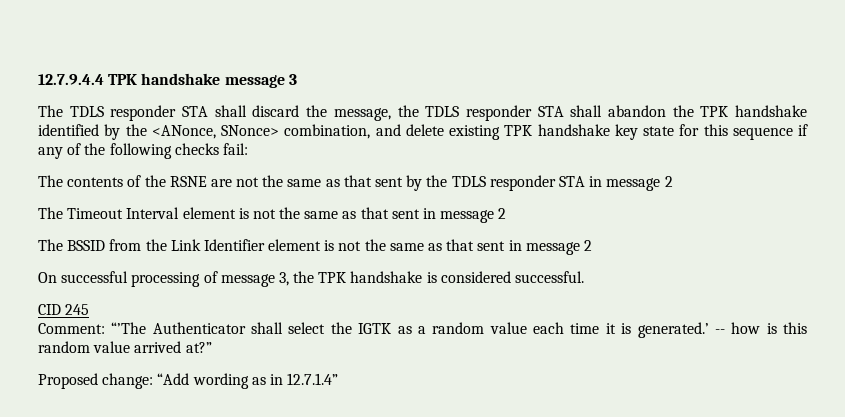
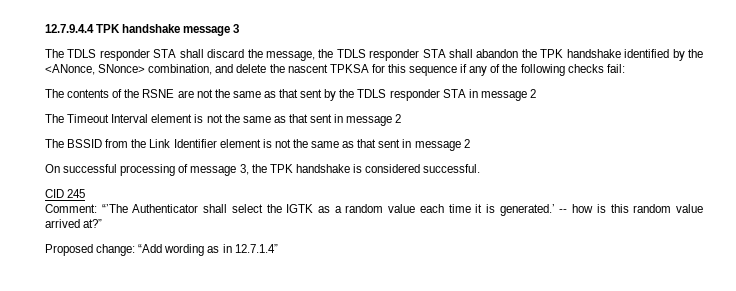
[449,124,674,140] existing TPK handshake key state -> [269,64,369,73] the nascent TPKSA

